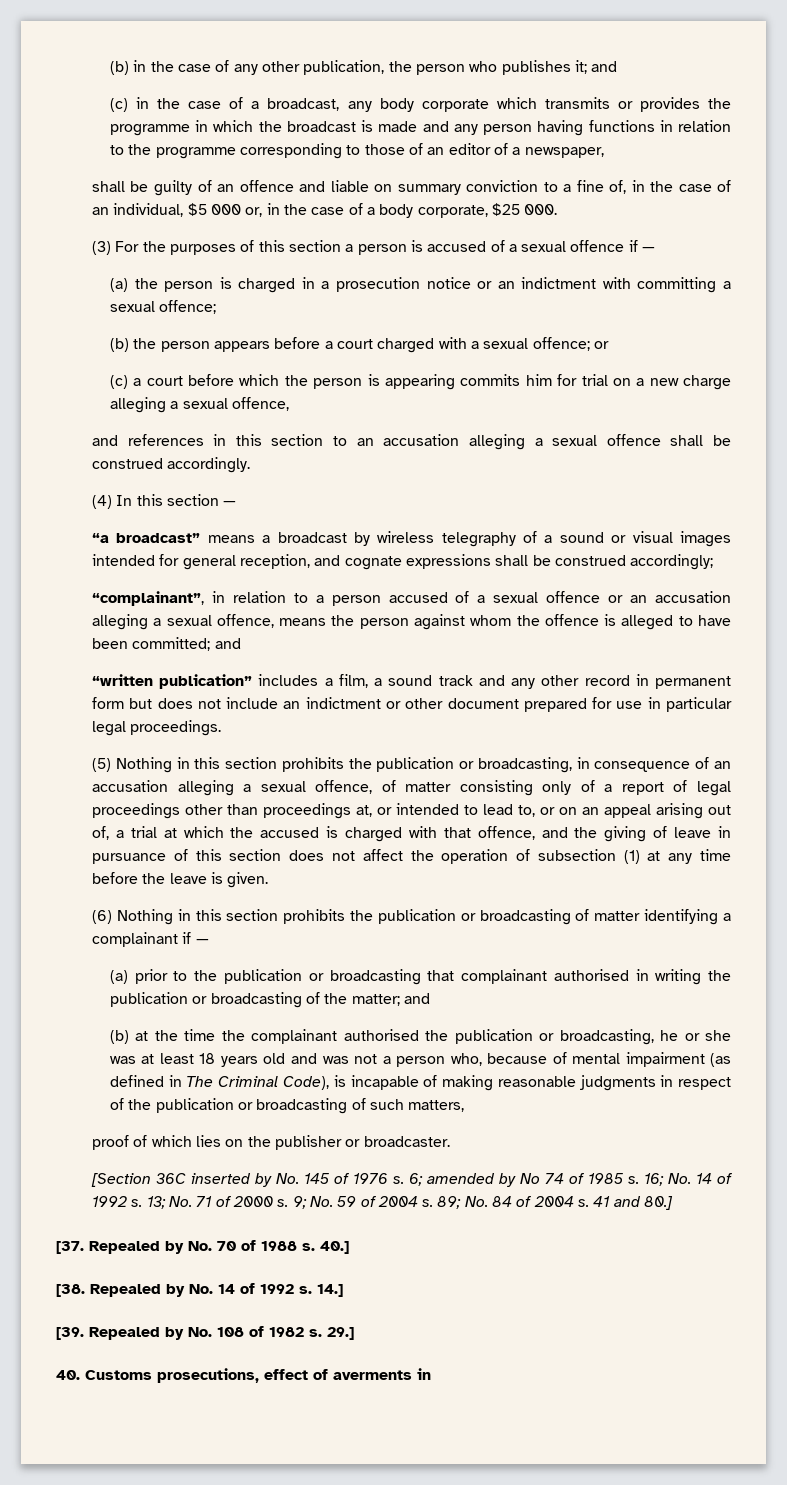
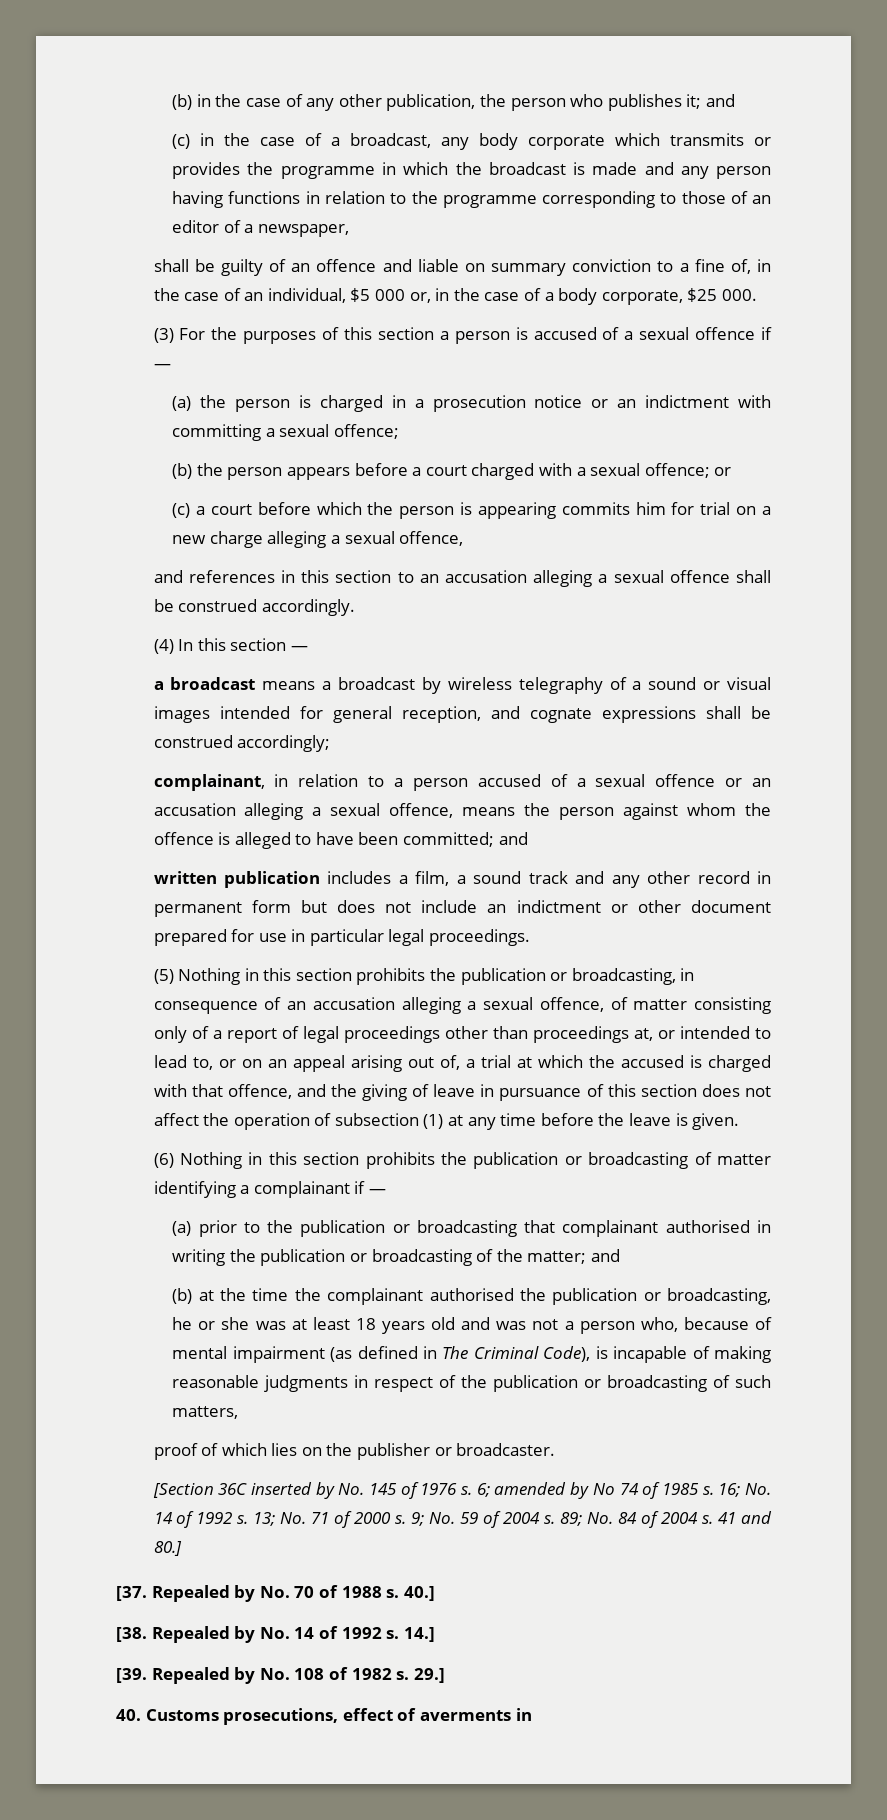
[91,533,201,543] “a broadcast” -> [153,677,256,690] a broadcast
[91,591,204,606] “complainant”, -> [153,774,265,791] complainant,
[91,674,253,689] “written publication” -> [153,871,320,888] written publication

